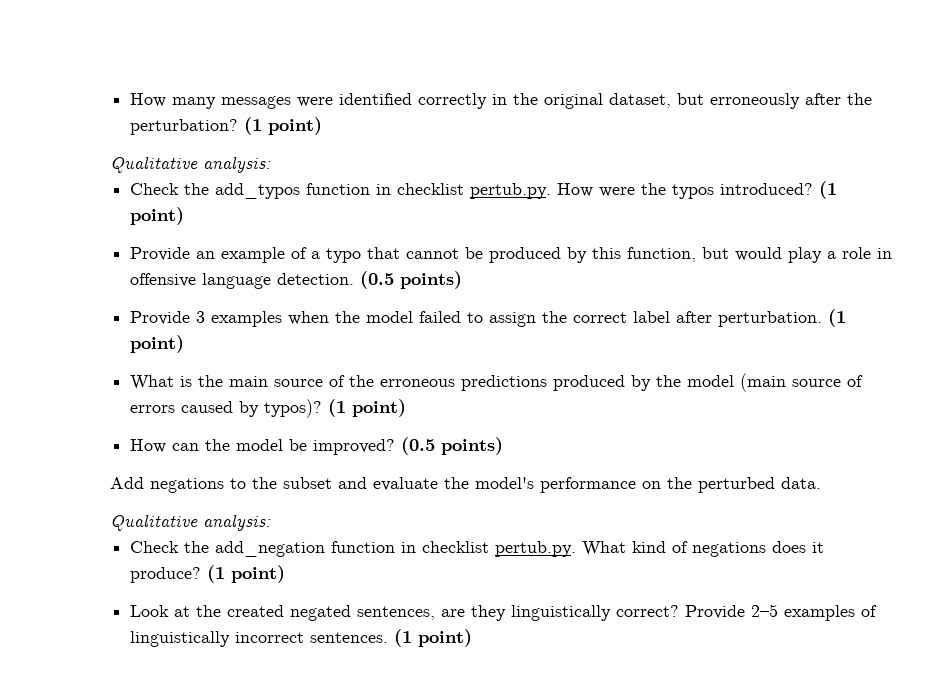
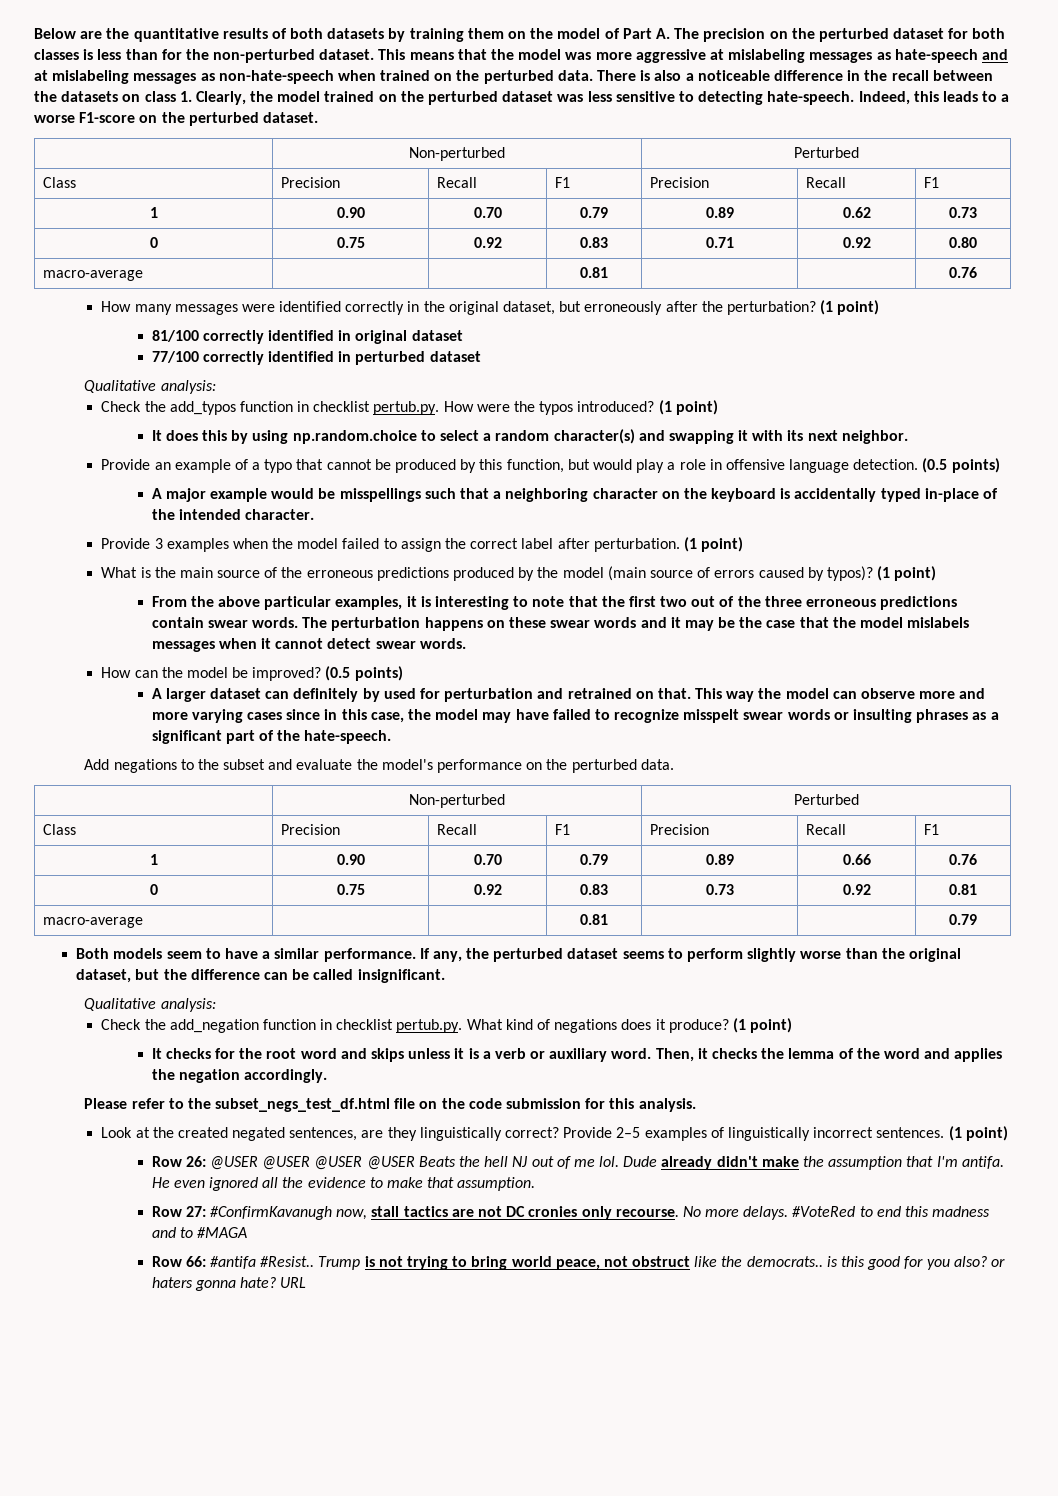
(129, 100) none -> [34,28,1006,42] [34,49,1008,63] [34,70,993,84] [34,91,1010,105] [34,112,318,126] [409,147,506,161] [793,147,859,158] [43,177,77,188] [281,177,341,188] [437,177,478,188] [555,177,571,188] [650,177,710,188] [806,177,847,188] [924,177,940,188] [149,207,158,218] [336,207,365,218] [473,207,502,218] [580,207,608,218] [705,207,734,218] [842,207,871,218] [949,207,977,218] [149,237,158,248] [336,237,365,248] [473,237,502,248] [580,237,608,248] [705,237,734,248] [842,237,871,248] [949,237,977,248] [43,270,144,281] [580,267,608,278] [949,267,977,278] Below are the quantitative results of both datasets by training them on the model of Part A. The precision on the perturbed dataset for both classes is less than for the non-perturbed dataset. This means that the model was more aggressive at mislabeling messages as hate-speech and at mislabeling messages as non-hate-speech when trained on the perturbed data. There is also a noticeable difference in the recall between the datasets on class 1. Clearly, the model trained on the perturbed dataset was less sensitive to detecting hate-speech. Indeed, this leads to a worse F1-score on the perturbed dataset. // | Non-perturbed | Perturbed // Class | Precision | Recall | F1 | Precision | Recall | F1 // 1 | 0.90 | 0.70 | 0.79 | 0.89 | 0.62 | 0.73 // 0 | 0.75 | 0.92 | 0.83 | 0.71 | 0.92 | 0.80 // macro-average | | | 0.81 | | | 0.76 //
(322, 126) none -> [151,330,463,344] [151,351,481,365] // 81/100 correctly identified in original dataset // 77/100 correctly identified in perturbed dataset
(184, 216) none -> [151,429,908,444] // It does this by using np.random.choice to select a random character(s) and swapping it with its next neighbor.
(462, 280) none -> [151,488,999,502] [151,509,315,520] // A major example would be misspellings such that a neighboring character on the keyboard is accidentally typed in-place of the intended character.
(406, 408) none -> [151,596,958,610] [151,617,970,631] [151,638,466,652] // From the above particular examples, it is interesting to note that the first two out of the three erroneous predictions contain swear words. The perturbation happens on these swear words and it may be the case that the model mislabels messages when it cannot detect swear words.
(503, 446) none -> [151,688,986,702] [151,709,999,723] [151,730,392,744] // A larger dataset can definitely by used for perturbation and retrained on that. This way the model can observe more and more varying cases since in this case, the model may have failed to recognize misspelt swear words or insulting phrases as a significant part of the hate-speech.
(822, 483) none -> [409,794,506,808] [793,794,859,805] [43,824,77,835] [281,824,341,835] [437,824,478,835] [555,824,571,835] [650,824,710,835] [806,824,847,835] [924,824,940,835] [149,854,158,865] [336,854,365,865] [473,854,502,865] [580,854,608,865] [705,854,734,865] [842,854,871,865] [949,854,977,865] [149,884,158,895] [336,884,365,895] [473,884,502,895] [580,884,608,895] [705,884,734,895] [842,884,871,895] [949,884,977,895] [43,917,144,928] [580,914,608,925] [949,914,977,925] [76,948,961,962] [76,969,445,983] // | Non-perturbed | Perturbed // Class | Precision | Recall | F1 | Precision | Recall | F1 // 1 | 0.90 | 0.70 | 0.79 | 0.89 | 0.66 | 0.76 // 0 | 0.75 | 0.92 | 0.83 | 0.73 | 0.92 | 0.81 // macro-average | | | 0.81 | | | 0.79 // Both models seem to have a similar performance. If any, the perturbed dataset seems to perform slightly worse than the original dataset, but the difference can be called insignificant.
(285, 574) none -> [151,1048,1003,1062] [151,1069,328,1083] [84,1098,696,1112] // It checks for the root word and skips unless it is a verb or auxiliary word. Then, it checks the lemma of the word and applies the negation accordingly. // Please refer to the subset_negs_test_df.html file on the code submission for this analysis.
(472, 638) none -> [151,1156,1004,1170] [151,1177,536,1191] [151,1206,991,1220] [151,1227,248,1238] [151,1256,1005,1270] [151,1277,307,1291] // Row 26: @USER @USER @USER @USER Beats the hell NJ out of me lol. Dude already didn't make the assumption that I'm antifa. He even ignored all the evidence to make that assumption. // Row 27: #ConfirmKavanugh now, stall tactics are not DC cronies only recourse. No more delays. #VoteRed to end this madness and to #MAGA // Row 66: #antifa #Resist.. Trump is not trying to bring world peace, not obstruct like the democrats.. is this good for you also? or haters gonna hate? URL

